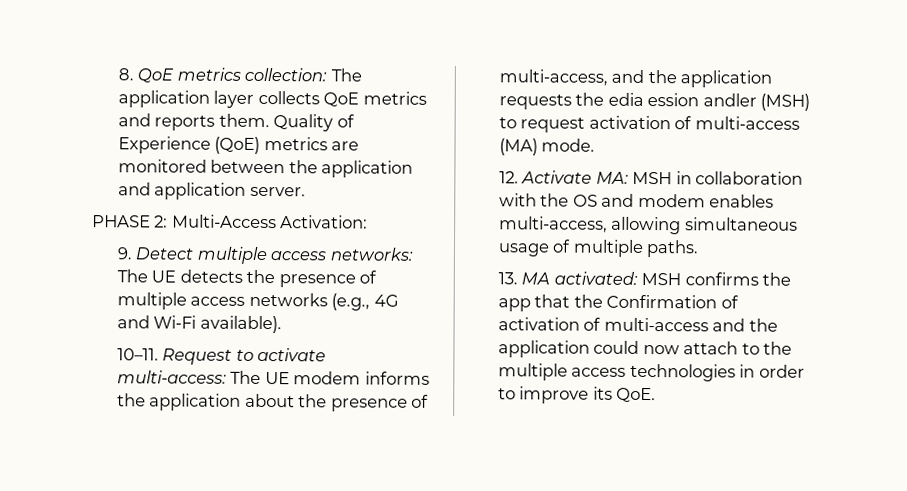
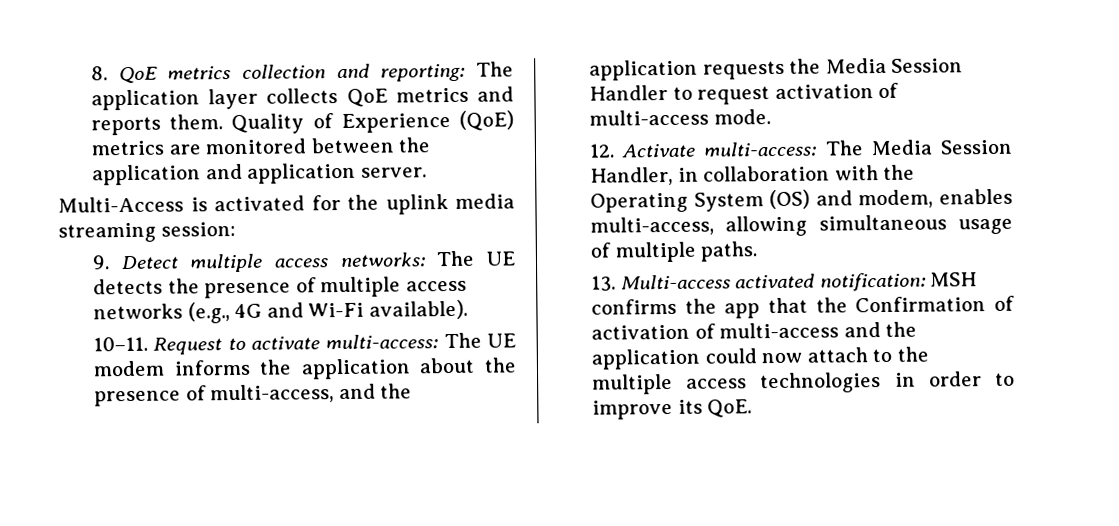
[244,67,328,82] collection: -> [242,63,466,82] collection and reporting:
[92,214,369,229] PHASE 2: Multi-Access Activation: -> [58,193,515,215] [58,221,236,243] Multi-Access is activated for the uplink media streaming session:
[607,92,811,111] edia ession andler (MSH) -> [825,57,964,74] [589,84,669,101] Media Session Handler
[498,138,538,156] (MA) -> (710, 117) none
[595,171,804,185] [498,193,706,208] MA: MSH in collaboration with the OS and modem -> [703,139,1013,157] [590,164,916,186] [590,189,934,213] multi-access: The Media Session Handler, in collaboration with the Operating System (OS) and modem,
[521,271,638,285] MA activated: -> [620,272,926,292] Multi-access activated notification:

